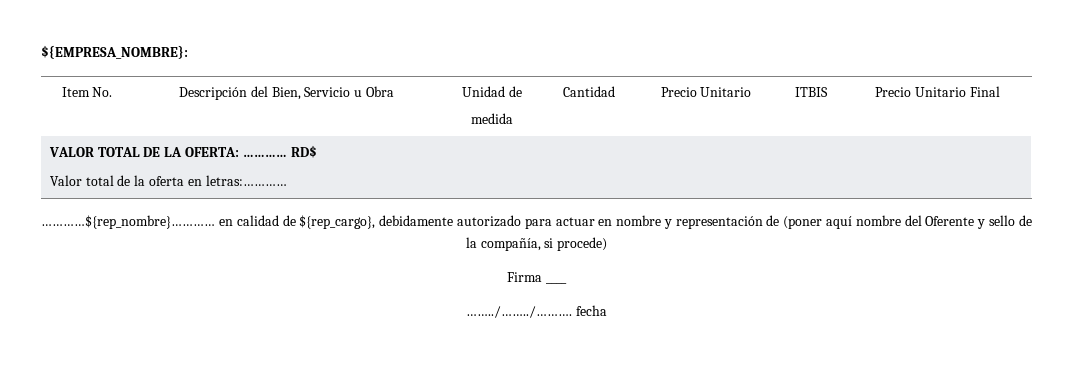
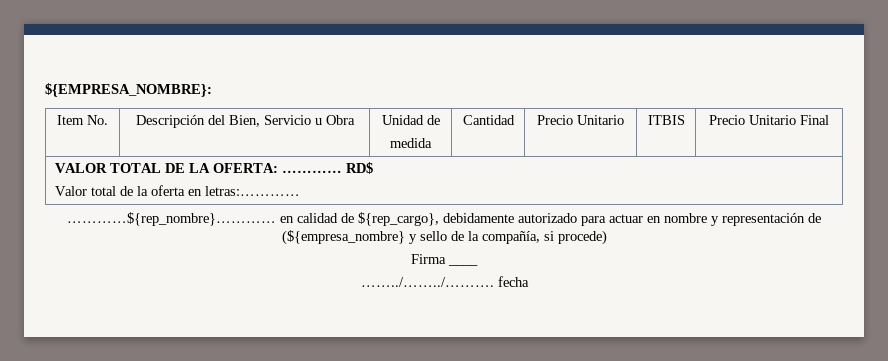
[783,215,975,229] (poner aquí nombre del Oferente -> [281,230,405,245] (${empresa_nombre}

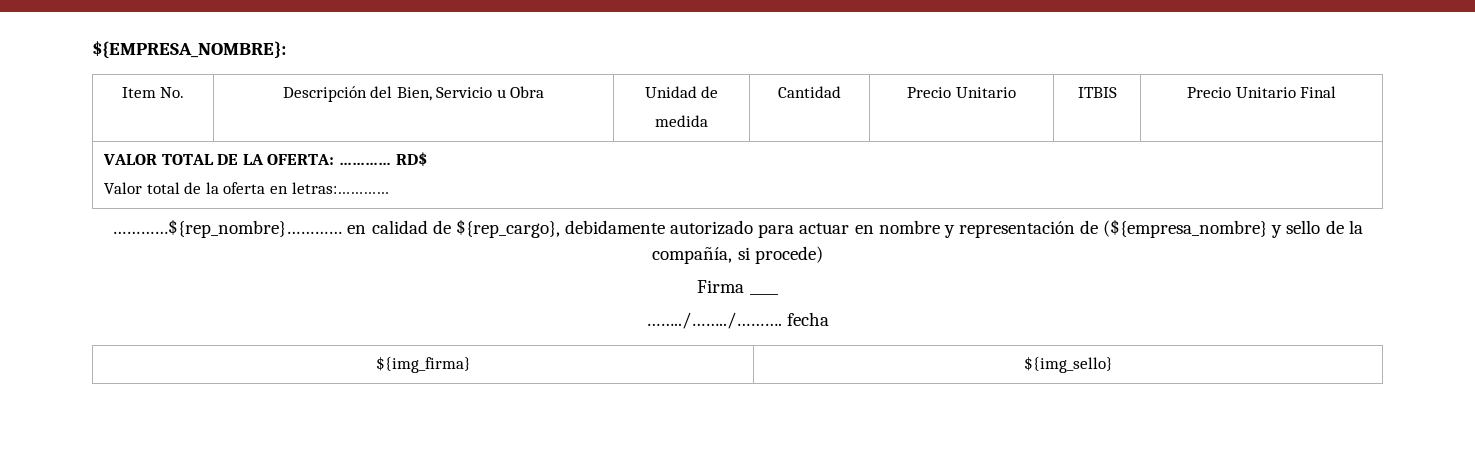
(529, 281) none -> [375,356,471,373] [1023,356,1113,373] // ${img_firma} | ${img_sello}

